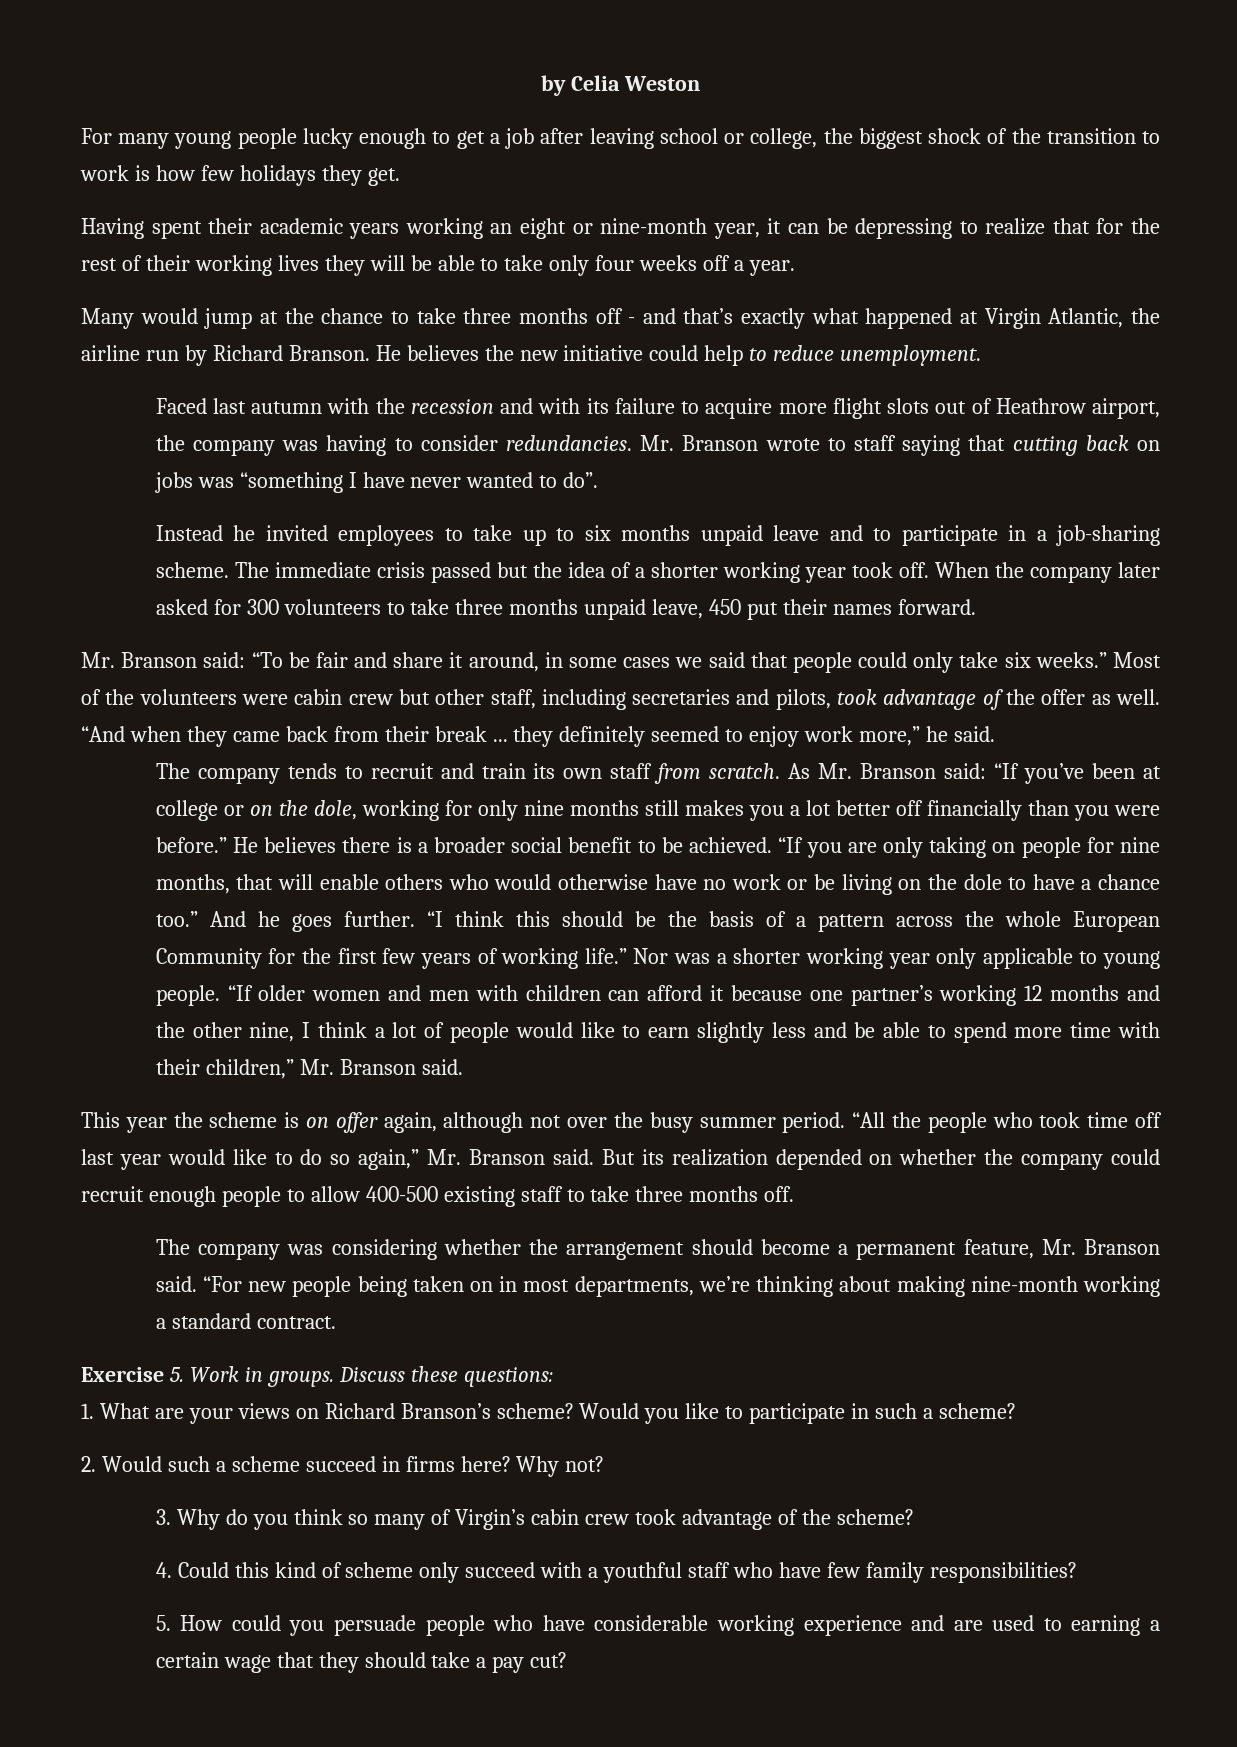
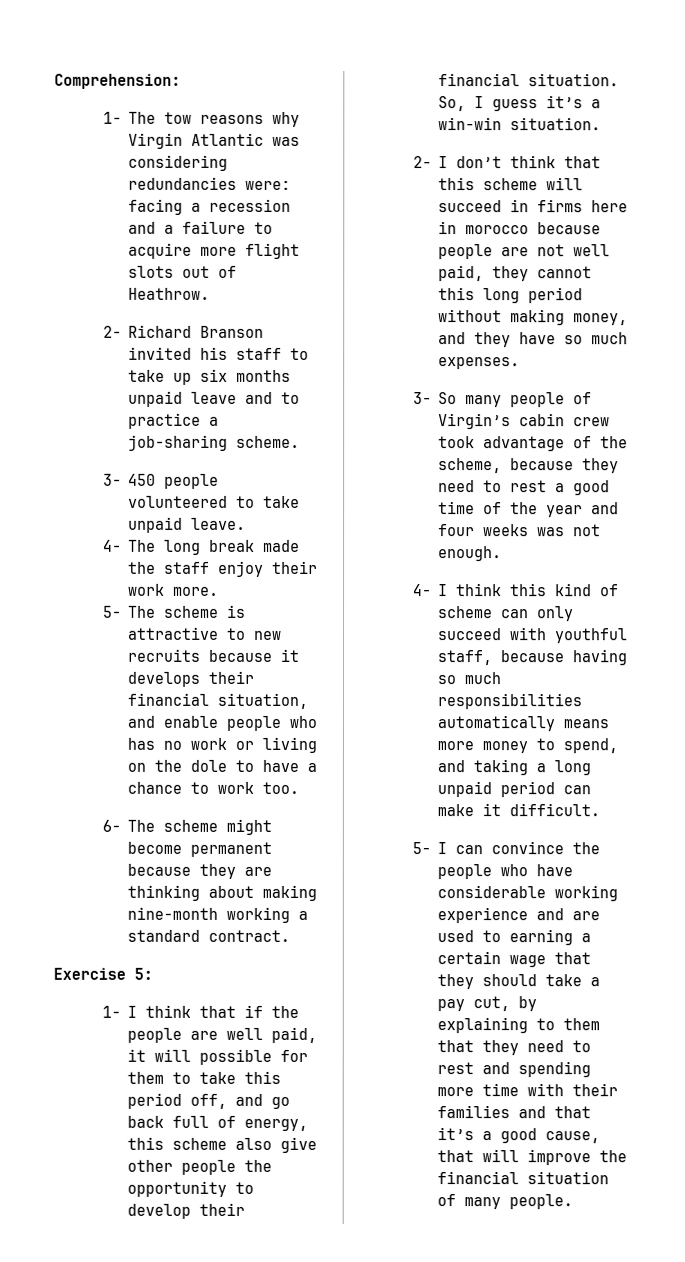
[540,75,701,96] [81,128,1160,149] [80,165,400,186] [81,218,1160,239] [81,255,796,276] [81,308,1160,329] [81,345,982,366] [155,398,609,414] by Celia Weston // For many young people lucky enough to get a job after leaving school or college, the biggest shock of the transition to work is how few holidays they get. // Having spent their academic years working an eight or nine-month year, it can be depressing to realize that for the rest of their working lives they will be able to take only four weeks off a year. // Many would jump at the chance to take three months off - and that’s exactly what happened at Virgin Atlantic, the airline run by Richard Branson. He believes the new initiative could help to reduce unemployment. // Faced last autumn with the recession and with its -> [54,73,181,89] [102,111,301,127] [128,132,301,149] [128,154,229,171] [128,176,292,190] [128,198,292,215] [128,221,175,234] Comprehension: // 1- The tow reasons why Virgin Atlantic was considering redundancies were: facing a recession and a
[995,398,1160,419] [155,435,1160,456] [154,472,599,493] [155,525,435,546] Heathrow airport, the company was having to consider redundancies. Mr. Branson wrote to staff saying that cutting back on jobs was “something I have never wanted to do”. // Instead he invited employees -> [128,287,211,300] [102,324,265,338] [128,346,283,360] Heathrow. // 2- Richard Branson invited his staff
[556,528,575,541] to -> (193, 378) none
[901,525,1027,546] participate in -> [128,412,202,429] practice
[234,562,1160,583] [155,599,976,620] [81,652,1161,673] [81,689,1160,710] [81,726,995,747] [155,763,1161,784] [155,800,1160,821] [155,837,1161,858] [155,874,697,894] The immediate crisis passed but the idea of a shorter working year took off. When the company later asked for 300 volunteers to take three months unpaid leave, 450 put their names forward. // Mr. Branson said: “To be fair and share it around, in some cases we said that people could only take six weeks.” Most of the volunteers were cabin crew but other staff, including secretaries and pilots, took advantage of the offer as well. “And when they came back from their break ... they definitely seemed to enjoy work more,” he said. // The company tends to recruit and train its own staff from scratch. As Mr. Branson said: “If you’ve been at college or on the dole, working for only nine months still makes you a lot better off financially than you were before.” He believes there is a broader social benefit to be achieved. “If you are only taking on people for nine months, that will enable others who would otherwise have -> [102,473,220,489] [128,495,301,508] [128,516,247,533] [102,539,301,555] [128,560,319,577] [128,583,220,596] [102,604,247,618] [127,626,283,640] [127,648,300,662] [127,670,255,687] [127,692,309,709] [127,715,318,731] [127,737,156,750] // 3- 450 people volunteered to take unpaid leave. // 4- The long break made the staff enjoy their work more. // 5- The scheme is attractive to new recruits because it develops their financial situation, and enable people who has
[814,874,836,890] be -> (255, 745) none
[155,911,1161,932] [155,948,1160,969] [155,985,1160,1006] [155,1022,1161,1043] [155,1059,463,1079] [81,1112,1163,1133] [81,1149,1161,1170] [81,1186,795,1207] [155,1239,1160,1260] [155,1276,750,1297] too.” And he goes further. “I think this should be the basis of a pattern across the whole European Community for the first few years of working life.” Nor was a shorter working year only applicable to young people. “If older women and men with children can afford it because one partner’s working 12 months and the other nine, I think a lot of people would like to earn slightly less and be able to spend more time with their children,” Mr. Branson said. // This year the scheme is on offer again, although not over the busy summer period. “All the people who took time off last year would like to do so again,” Mr. Branson said. But its realization depended on whether the company could recruit enough people to allow 400-500 existing staff to take three months off. // The company was considering whether the arrangement should become a permanent feature, Mr. Branson said. “For new people being taken on in most departments, we’re -> [190,781,300,794] [101,818,273,835] [127,841,273,857] [127,863,273,879] to work too. // 6- The scheme might become permanent because they are
[169,1366,553,1387] [81,1403,1016,1424] [81,1456,605,1477] [155,1509,426,1530] 5. Work in groups. Discuss these questions: // 1. What are your views on Richard Branson’s scheme? Would you like to participate in such a scheme? // 2. Would such a scheme succeed in firms here? Why not? // 3. Why do you think so many -> [134,967,153,980] [101,1004,300,1018] [127,1026,318,1043] [127,1048,309,1065] [127,1070,282,1084] [127,1092,291,1109] [127,1115,309,1131] [127,1136,318,1153] [127,1159,273,1175] [127,1180,255,1197] [127,1202,246,1219] [438,73,620,87] [438,95,602,112] [438,117,602,131] [412,155,602,169] [438,177,584,191] [438,199,629,213] [438,221,602,235] [438,244,611,260] [438,265,593,282] [438,287,584,304] [438,309,629,326] [438,332,629,348] [438,357,521,370] [412,392,566,408] 5: // 1- I think that if the people are well paid, it will possible for them to take this period off, and go back full of energy, this scheme also give other people the opportunity to develop their financial situation. So, I guess it’s a win-win situation. // 2- I don’t think that this scheme will succeed in firms here in morocco because people are not well paid, they cannot this long period without making money, and they have so much expenses. // 3- So many people
[836,1509,914,1525] [155,1562,229,1578] scheme? // 4. Could -> [438,458,620,474] [438,480,611,496] [438,501,620,518] [438,524,602,537] [438,546,503,562] [412,583,503,597] scheme, because they need to rest a good time of the year and four weeks was not enough. // 4- I think
(414, 1570) none -> [501,609,530,619] can
[588,1562,1077,1583] [155,1615,417,1636] a youthful staff who have few family responsibilities? // 5. How could you persuade -> [554,628,629,644] [437,649,628,666] [437,672,502,685] [437,693,583,710] [437,715,610,732] [437,738,619,754] [437,759,592,776] [437,781,592,798] [437,803,601,817] [411,841,601,855] youthful staff, because having so much responsibilities automatically means more money to spend, and taking a long unpaid period can make it difficult. // 5- I can convince the
[530,1652,568,1668] cut? -> [473,996,538,1012] [437,1017,601,1034] [437,1040,592,1056] [437,1061,592,1078] [437,1083,619,1097] [437,1105,592,1119] [437,1127,601,1144] [437,1149,628,1166] [437,1171,610,1185] [437,1194,574,1210] cut, by explaining to them that they need to rest and spending more time with their families and that it’s a good cause, that will improve the financial situation of many people.

